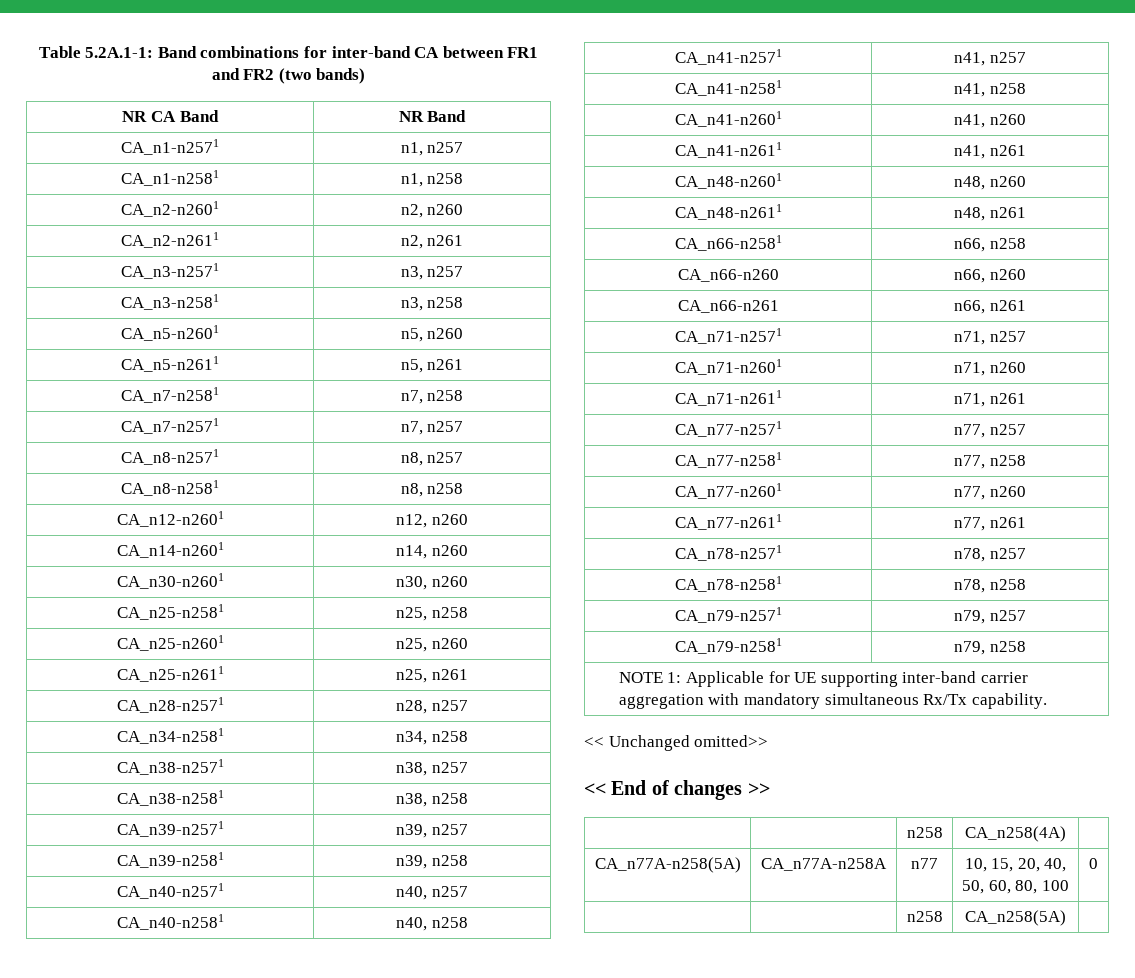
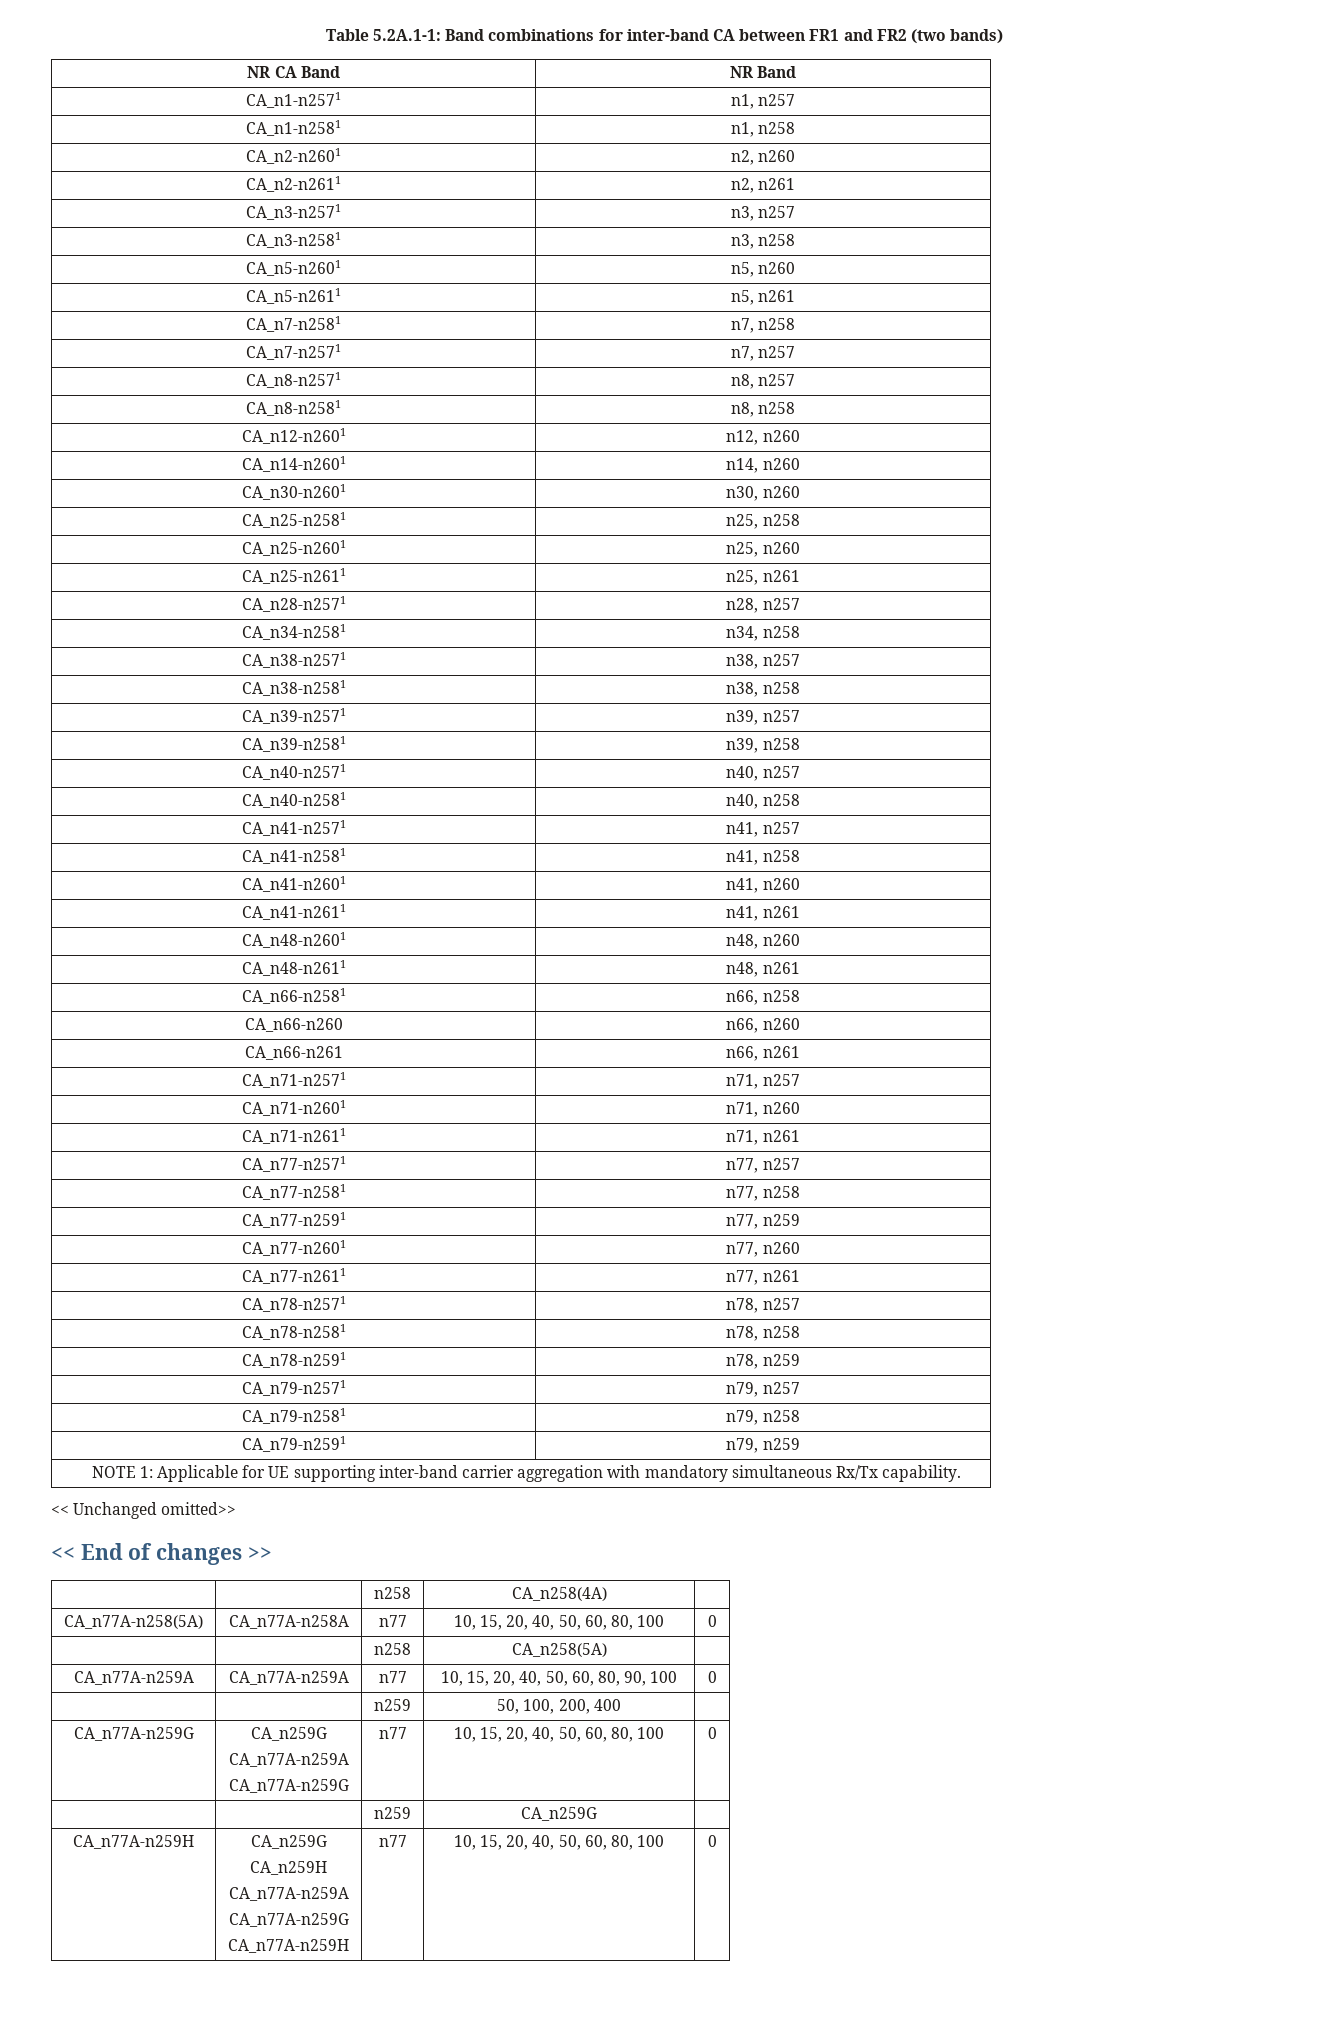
(1026, 460) none -> [241,1212,346,1228] [726,1214,800,1229] // CA_n77-n2591 | n77, n259
(1026, 584) none -> [241,1352,346,1368] [726,1354,800,1369] // CA_n78-n2591 | n78, n259
(1026, 646) none -> [241,1436,346,1452] [726,1438,800,1453] // CA_n79-n2591 | n79, n259
(1066, 918) none -> [73,1671,194,1685] [228,1671,349,1685] [378,1671,407,1683] [440,1671,678,1686] [707,1671,717,1683] [374,1699,411,1711] [497,1699,621,1714] [73,1727,194,1741] [250,1727,327,1741] [228,1753,349,1767] [228,1779,349,1793] [378,1727,407,1739] [453,1727,665,1742] [707,1727,717,1739] [374,1807,411,1819] [521,1807,597,1821] [73,1835,194,1849] [250,1835,327,1849] [250,1861,327,1875] [228,1887,349,1901] [228,1913,349,1927] [228,1939,349,1953] [378,1835,407,1847] [453,1835,665,1850] [707,1835,717,1847] // CA_n77A-n259A | CA_n77A-n259A | n77 | 10, 15, 20, 40, 50, 60, 80, 90, 100 | 0 // | | n259 | 50, 100, 200, 400 | // CA_n77A-n259G | CA_n259G // CA_n77A-n259A // CA_n77A-n259G | n77 | 10, 15, 20, 40, 50, 60, 80, 100 | 0 // | | n259 | CA_n259G | // CA_n77A-n259H | CA_n259G // CA_n259H // CA_n77A-n259A // CA_n77A-n259G // CA_n77A-n259H | n77 | 10, 15, 20, 40, 50, 60, 80, 100 | 0

